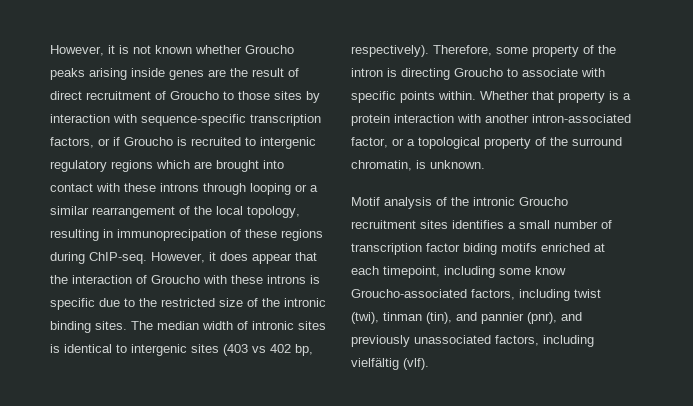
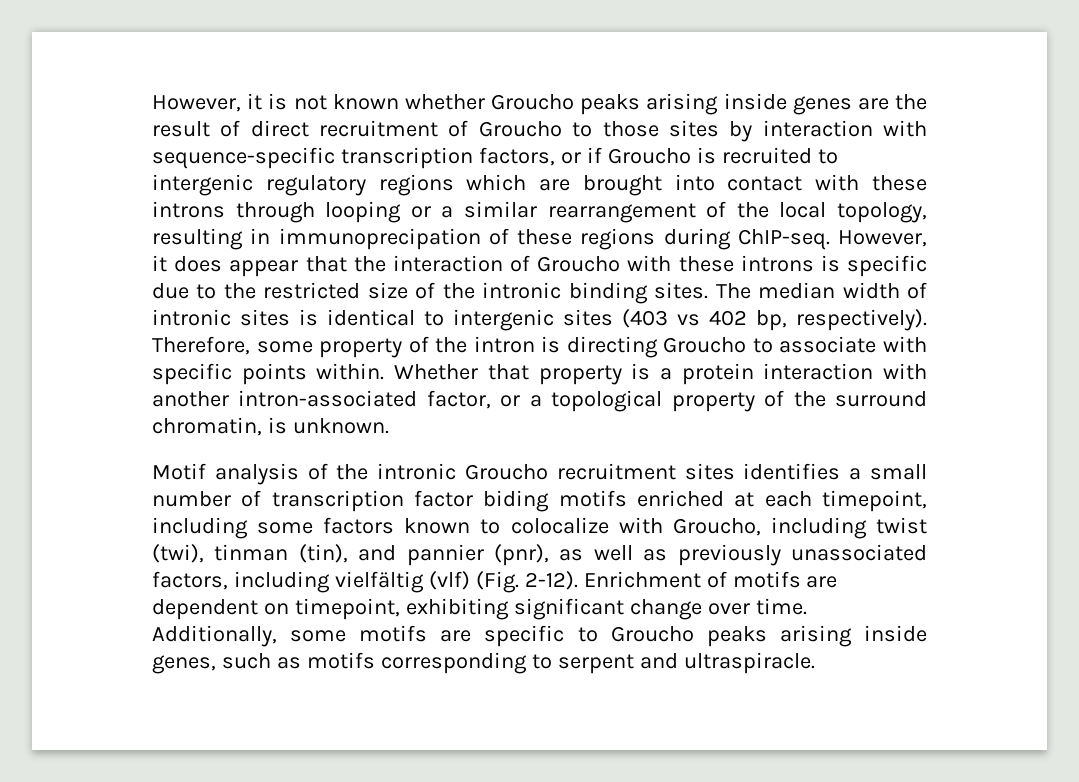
[535,266,566,275] [351,289,515,300] know Groucho-associated factors, -> [323,517,761,536] factors known to colocalize with Groucho,
[561,312,582,321] and -> [559,545,668,561] as well as
[403,358,429,370] (vlf). -> [428,571,838,593] [152,598,807,620] [152,625,927,647] [152,652,815,674] (vlf) (Fig. 2-12). Enrichment of motifs are dependent on timepoint, exhibiting significant change over time. Additionally, some motifs are specific to Groucho peaks arising inside genes, such as motifs corresponding to serpent and ultraspiracle.

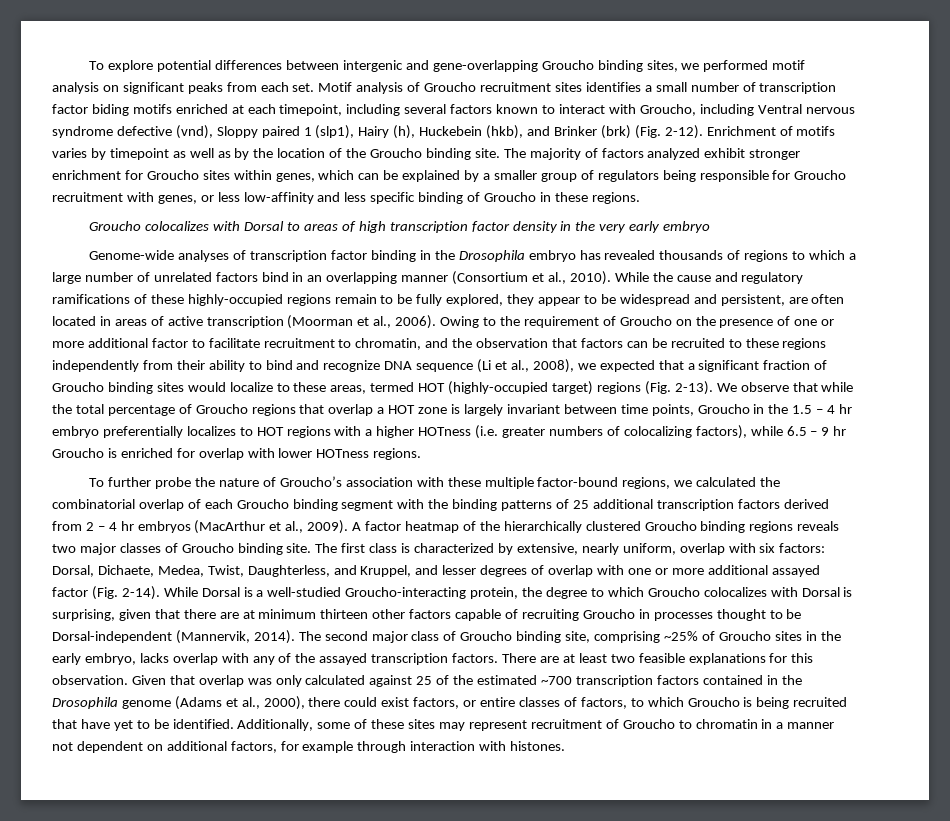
[152,93,927,115] [152,120,928,142] [152,147,838,169] [152,174,928,196] [152,201,928,223] [152,228,927,250] [152,255,927,277] [152,282,927,304] [152,309,927,331] [152,336,927,358] [152,363,927,385] [152,390,928,412] [152,417,389,436] However, it is not known whether Groucho peaks arising inside genes are the result of direct recruitment of Groucho to those sites by interaction with sequence-specific transcription factors, or if Groucho is recruited to intergenic regulatory regions which are brought into contact with these introns through looping or a similar rearrangement of the local topology, resulting in immunoprecipation of these regions during ChIP-seq. However, it does appear that the interaction of Groucho with these introns is specific due to the restricted size of the intronic binding sites. The median width of intronic sites is identical to intergenic sites (403 vs 402 bp, respectively). Therefore, some property of the intron is directing Groucho to associate with specific points within. Whether that property is a protein interaction with another intron-associated factor, or a topological property of the surround chromatin, is unknown. // -> [89,60,806,72] [52,82,315,94] To explore potential differences between intergenic and gene-overlapping Groucho binding sites, we performed motif analysis on significant peaks from each set.
[336,463,457,480] the intronic -> (421, 87) none
[257,522,314,534] some -> [404,104,447,114] several
[510,517,609,534] colocalize -> [558,104,605,114] interact
[875,517,927,534] [152,544,927,566] [152,571,470,593] twist (twi), tinman (tin), and pannier (pnr), as well as previously unassociated factors, including vielfältig (vlf) -> [757,104,855,114] [52,125,631,139] Ventral nervous syndrome defective (vnd), Sloppy paired 1 (slp1), Hairy (h), Huckebein (hkb), and Brinker (brk)
[806,576,838,588] [152,598,807,620] [152,625,927,647] [152,652,815,674] are dependent on timepoint, exhibiting significant change over time. Additionally, some motifs are specific to Groucho peaks arising inside genes, such as motifs corresponding to serpent and ultraspiracle. -> [52,148,801,160] [52,170,847,182] [52,192,640,204] [89,221,711,233] [89,250,856,262] [52,271,804,285] [52,294,845,306] [52,315,835,329] [52,338,827,350] [52,359,828,373] [52,381,854,395] [52,404,853,416] [52,425,847,439] [52,448,422,460] [89,476,781,489] [52,499,829,511] [52,520,840,534] [52,543,826,555] [52,565,820,577] [52,586,853,600] [52,609,802,621] [52,630,841,644] [52,653,814,665] [52,675,802,687] [52,696,848,710] [52,719,835,731] [52,741,566,753] varies by timepoint as well as by the location of the Groucho binding site. The majority of factors analyzed exhibit stronger enrichment for Groucho sites within genes, which can be explained by a smaller group of regulators being responsible for Groucho recruitment with genes, or less low-affinity and less specific binding of Groucho in these regions. // Groucho colocalizes with Dorsal to areas of high transcription factor density in the very early embryo // Genome-wide analyses of transcription factor binding in the Drosophila embryo has revealed thousands of regions to which a large number of unrelated factors bind in an overlapping manner (Consortium et al., 2010). While the cause and regulatory ramifications of these highly-occupied regions remain to be fully explored, they appear to be widespread and persistent, are often located in areas of active transcription (Moorman et al., 2006). Owing to the requirement of Groucho on the presence of one or more additional factor to facilitate recruitment to chromatin, and the observation that factors can be recruited to these regions independently from their ability to bind and recognize DNA sequence (Li et al., 2008), we expected that a significant fraction of Groucho binding sites would localize to these areas, termed HOT (highly-occupied target) regions (Fig. 2-13). We observe that while the total percentage of Groucho regions that overlap a HOT zone is largely invariant between time points, Groucho in the 1.5 – 4 hr embryo preferentially localizes to HOT regions with a higher HOTness (i.e. greater numbers of colocalizing factors), while 6.5 – 9 hr Groucho is enriched for overlap with lower HOTness regions. // To further probe the nature of Groucho’s association with these multiple factor-bound regions, we calculated the combinatorial overlap of each Groucho binding segment with the binding patterns of 25 additional transcription factors derived from 2 – 4 hr embryos (MacArthur et al., 2009). A factor heatmap of the hierarchically clustered Groucho binding regions reveals two major classes of Groucho binding site. The first class is characterized by extensive, nearly uniform, overlap with six factors: Dorsal, Dichaete, Medea, Twist, Daughterless, and Kruppel, and lesser degrees of overlap with one or more additional assayed factor (Fig. 2-14). While Dorsal is a well-studied Groucho-interacting protein, the degree to which Groucho colocalizes with Dorsal is surprising, given that there are at minimum thirteen other factors capable of recruiting Groucho in processes thought to be Dorsal-independent (Mannervik, 2014). The second major class of Groucho binding site, comprising ~25% of Groucho sites in the early embryo, lacks overlap with any of the assayed transcription factors. There are at least two feasible explanations for this observation. Given that overlap was only calculated against 25 of the estimated ~700 transcription factors contained in the Drosophila genome (Adams et al., 2000), there could exist factors, or entire classes of factors, to which Groucho is being recruited that have yet to be identified. Additionally, some of these sites may represent recruitment of Groucho to chromatin in a manner not dependent on additional factors, for example through interaction with histones.

